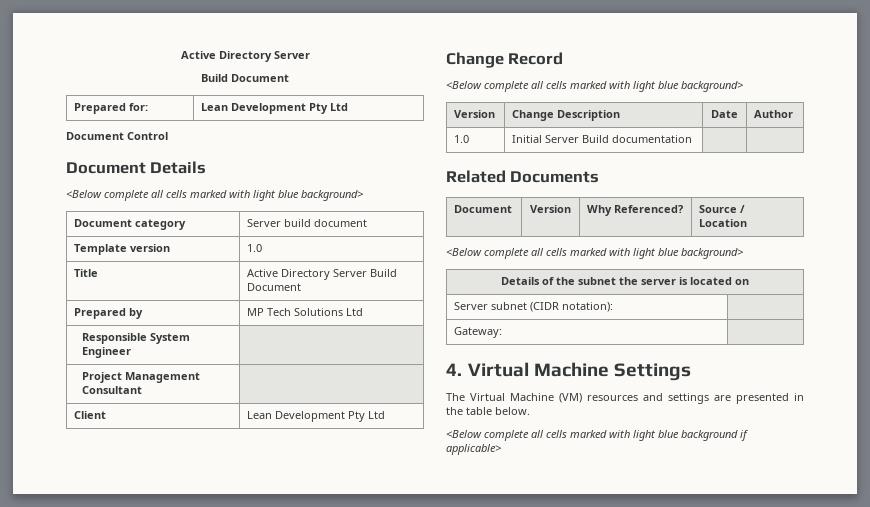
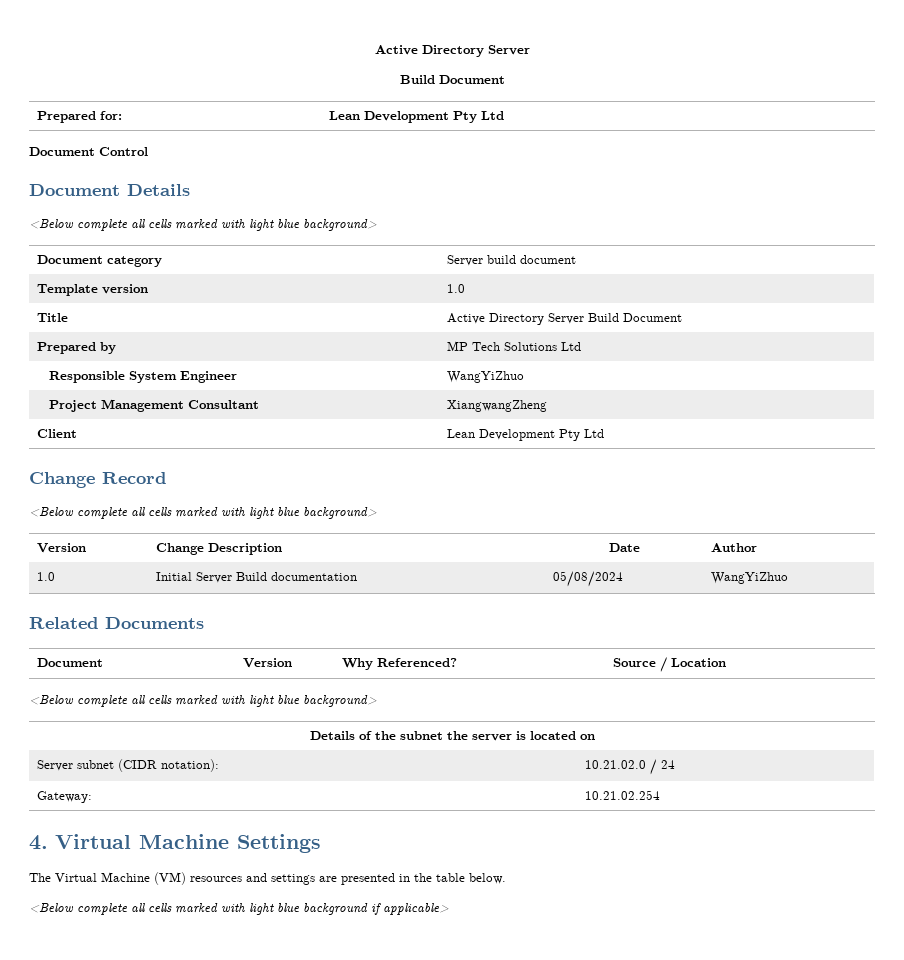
(132, 352) none -> [447,371,525,383] WangYiZhuo
(143, 390) none -> [447,400,548,412] XiangwangZheng
(693, 139) | -> [553,571,624,587] [711,572,789,584] 05/08/2024 | WangYiZhuo
(614, 307) none -> [585,759,676,775] 10.21.02.0 / 24
(503, 332) none -> [585,790,661,800] 10.21.02.254

